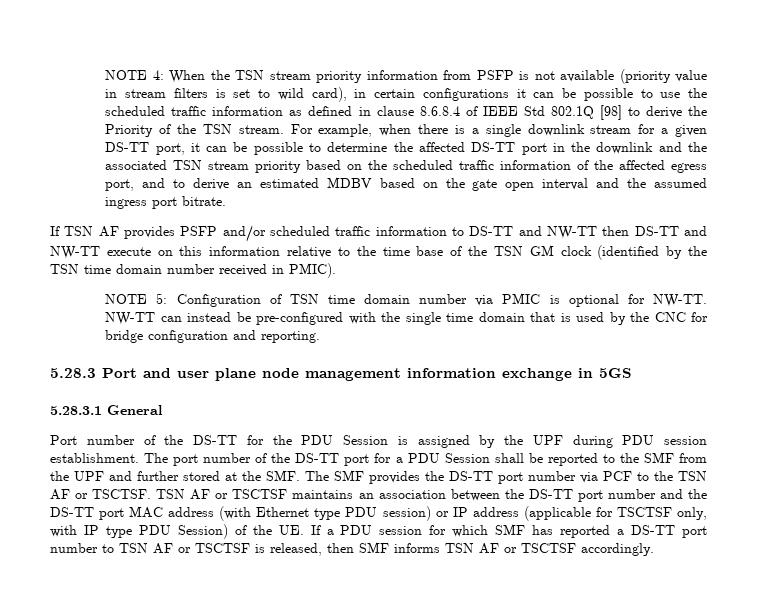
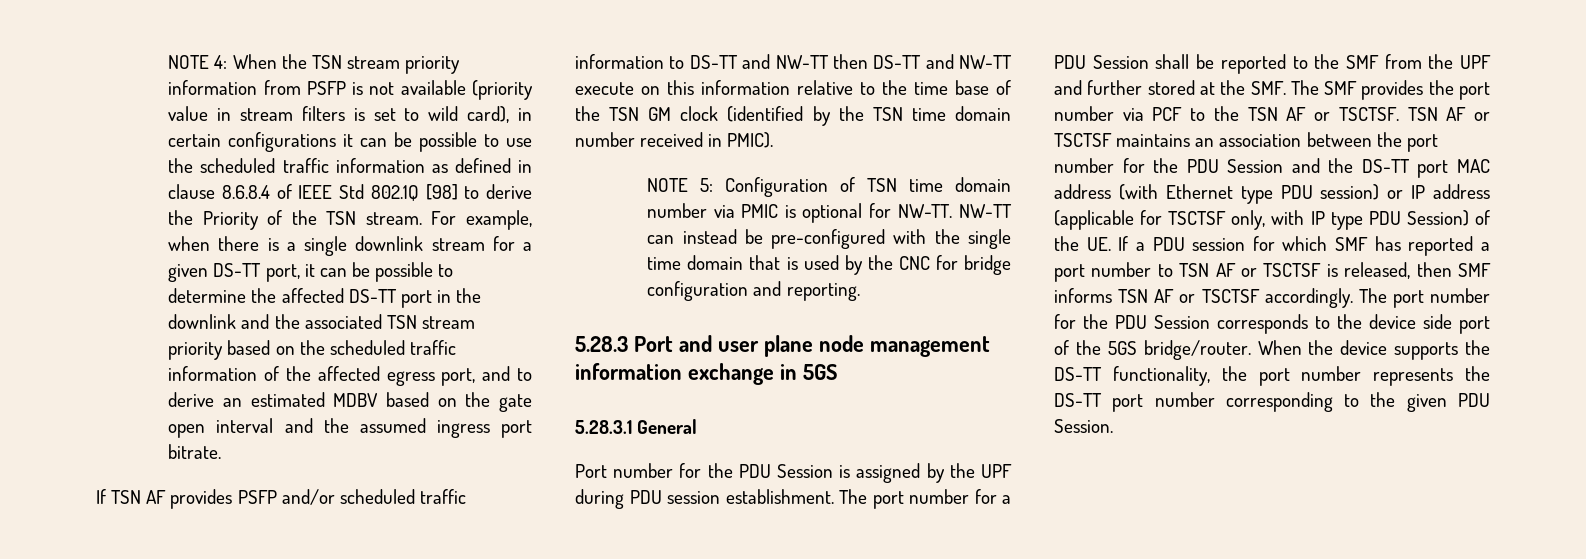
[143,435,237,445] of the DS-TT -> (674, 470) none
[255,453,370,466] of the DS-TT port -> (969, 496) none
[449,471,493,481] DS-TT -> (1454, 87) none
[528,489,656,502] DS-TT port number -> [1406,134,1438,152] [1054,158,1284,173] port number for the PDU Session
[631,525,676,535] DS-TT -> (1490, 246) none
(654, 549) none -> [1358,288,1490,308] [1054,314,1490,334] [1054,340,1490,360] [1054,366,1490,386] [1054,392,1490,412] [1054,419,1113,433] The port number for the PDU Session corresponds to the device side port of the 5GS bridge/router. When the device supports the DS-TT functionality, the port number represents the DS-TT port number corresponding to the given PDU Session.

